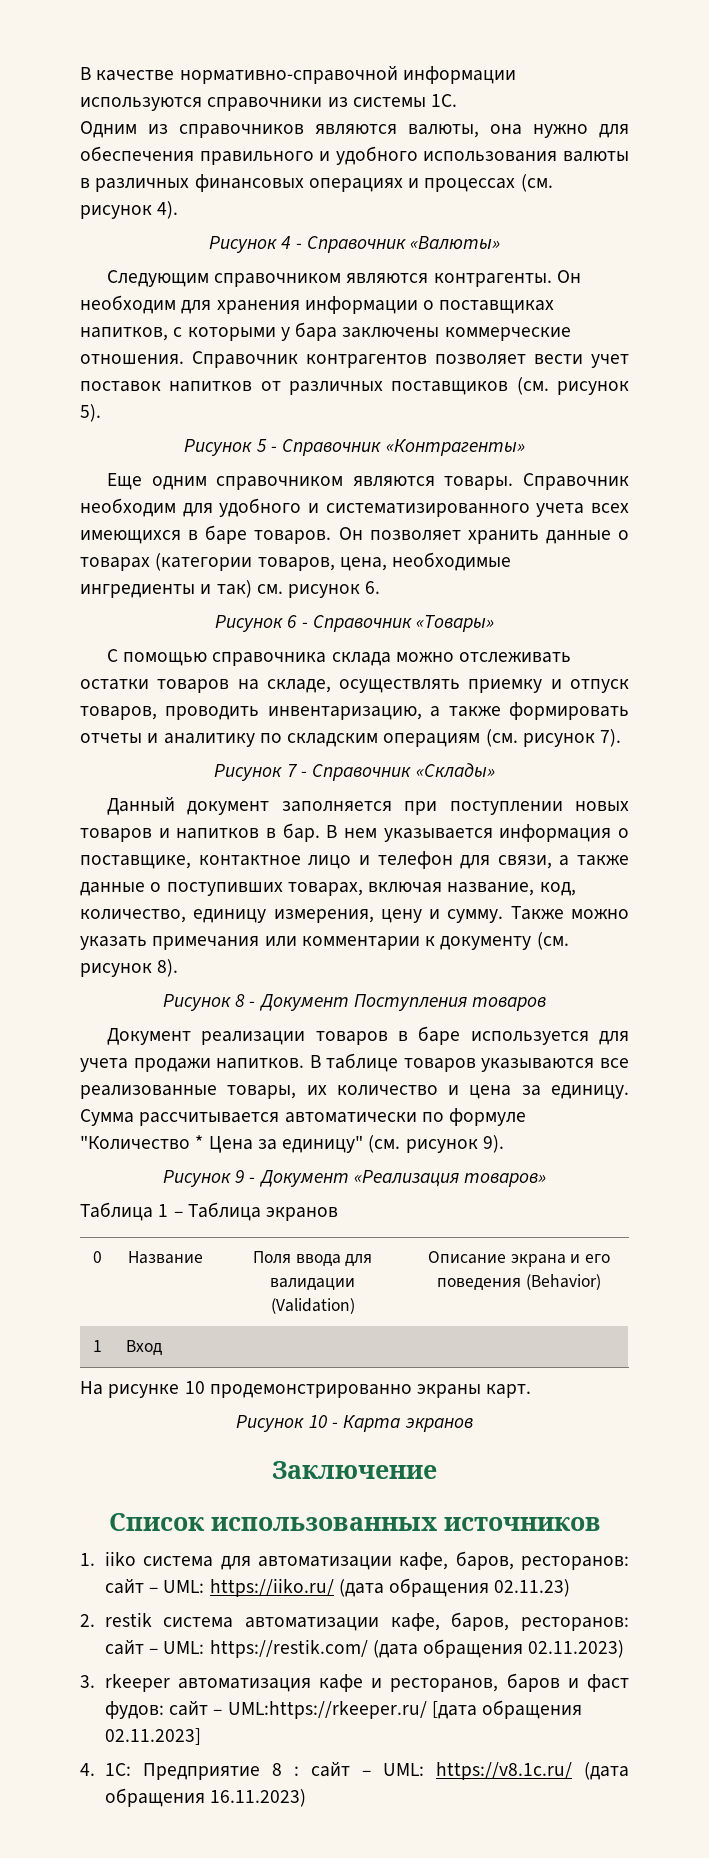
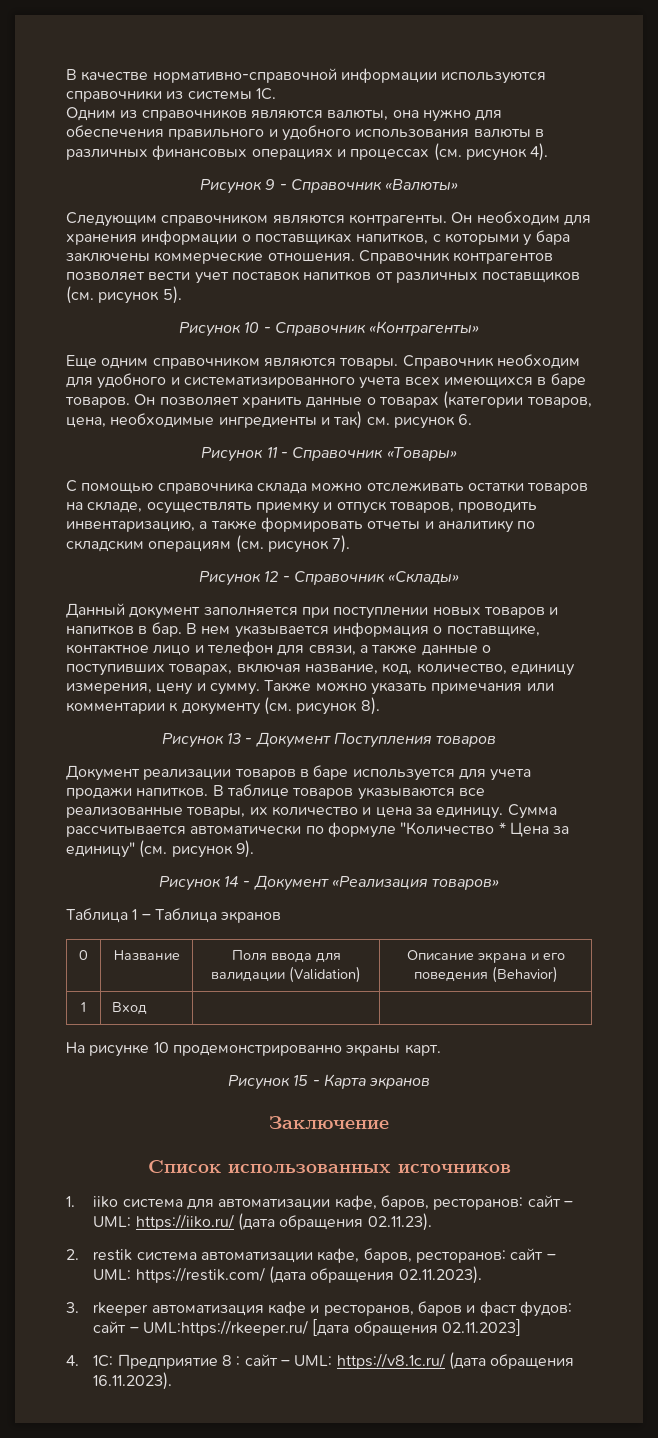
[281,236,291,249] 4 -> [265,179,276,190] 9
[256,439,267,452] 5 -> [244,322,260,333] 10
[287,615,298,628] 6 -> [266,447,278,458] 11
[286,764,298,777] 7 -> [264,571,279,582] 12
[235,994,246,1007] 8 -> [227,733,242,744] 13
[235,1170,245,1183] 9 -> [224,876,240,887] 14
[308,1415,327,1428] 10 -> [293,1075,309,1086] 15
[494,1579,571,1597] 02.11.23) -> [367,1213,432,1231] 02.11.23).
[528,1640,625,1658] 02.11.2023) -> [398,1266,482,1284] 02.11.2023).
[210,1789,307,1807] 16.11.2023) -> [93,1372,173,1390] 16.11.2023).

